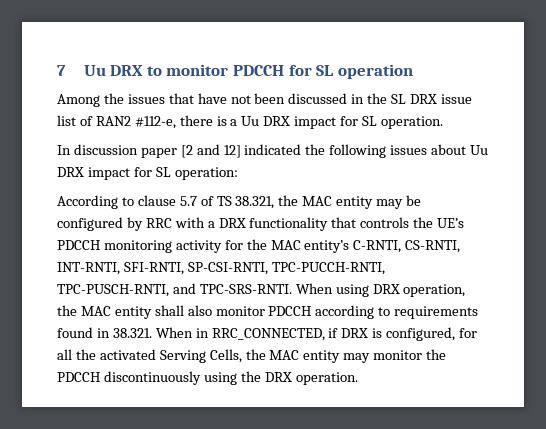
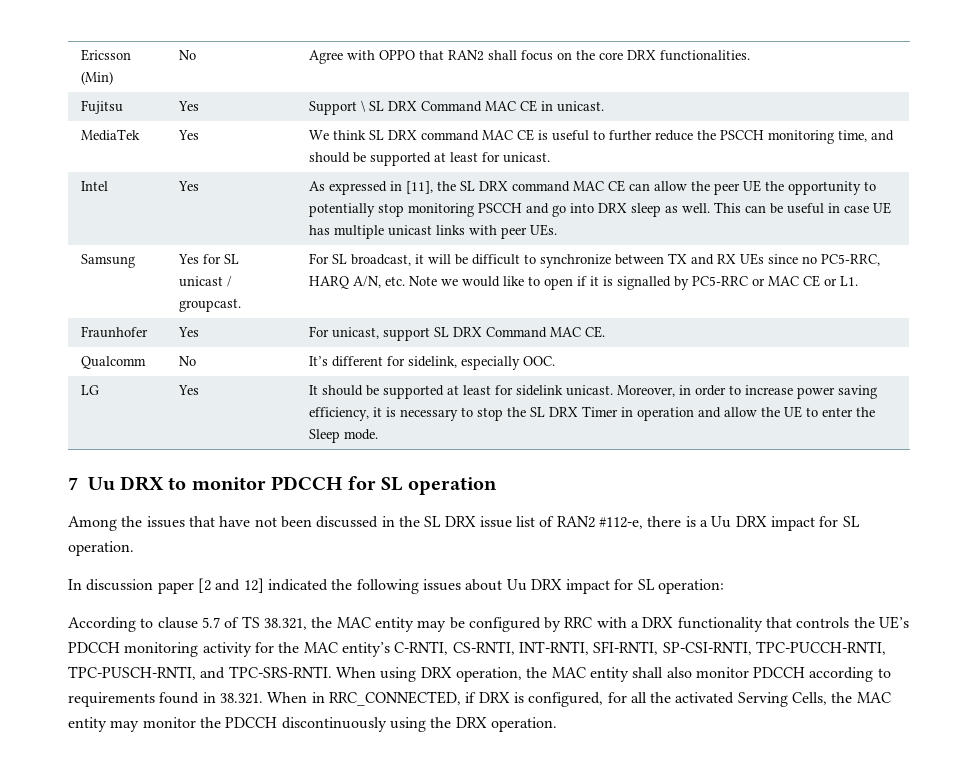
(57, 70) none -> [80,49,131,61] [80,71,113,85] [178,50,196,60] [308,50,750,64] [80,100,123,114] [177,101,199,111] [308,100,604,115] [80,129,140,141] [177,130,199,140] [308,129,894,144] [308,152,550,166] [80,181,108,191] [177,181,199,191] [308,180,876,195] [308,202,891,217] [308,224,557,239] [80,254,135,268] [177,254,239,264] [178,276,232,287] [178,298,241,312] [308,253,880,268] [308,275,858,290] [80,326,148,338] [177,327,199,337] [308,326,605,341] [80,356,146,369] [178,356,196,366] [308,356,555,370] [80,385,99,395] [177,385,199,395] [308,385,877,399] [308,406,875,421] [308,429,378,443] Ericsson (Min) | No | Agree with OPPO that RAN2 shall focus on the core DRX functionalities. // Fujitsu | Yes | Support \ SL DRX Command MAC CE in unicast. // MediaTek | Yes | We think SL DRX command MAC CE is useful to further reduce the PSCCH monitoring time, and should be supported at least for unicast. // Intel | Yes | As expressed in [11], the SL DRX command MAC CE can allow the peer UE the opportunity to potentially stop monitoring PSCCH and go into DRX sleep as well. This can be useful in case UE has multiple unicast links with peer UEs. // Samsung | Yes for SL unicast / groupcast. | For SL broadcast, it will be difficult to synchronize between TX and RX UEs since no PC5-RRC, HARQ A/N, etc. Note we would like to open if it is signalled by PC5-RRC or MAC CE or L1. // Fraunhofer | Yes | For unicast, support SL DRX Command MAC CE. // Qualcomm | No | It’s different for sidelink, especially OOC. // LG | Yes | It should be supported at least for sidelink unicast. Moreover, in order to increase power saving efficiency, it is necessary to stop the SL DRX Timer in operation and allow the UE to enter the Sleep mode. //

